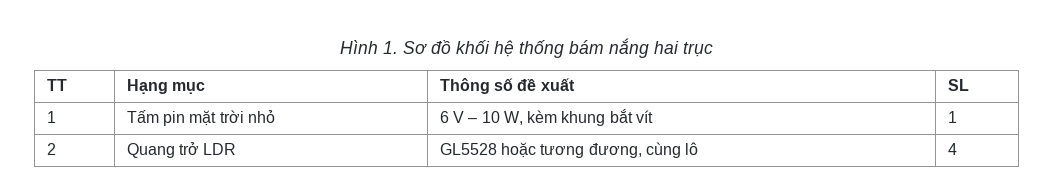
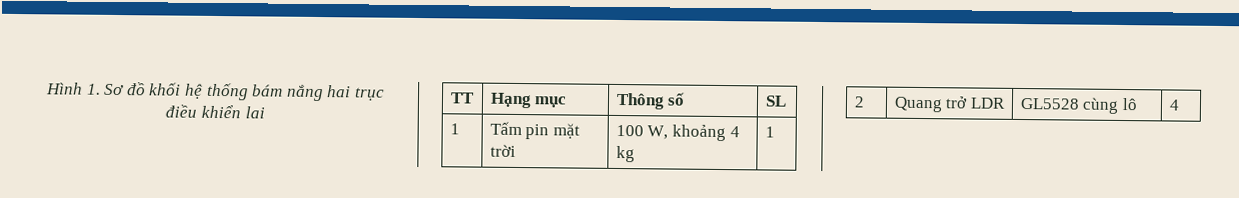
(713, 49) none -> [165,104,265,119] điều khiển lai
[517,78,575,91] đề xuất -> (686, 99) none
[247,110,275,123] [439,109,654,126] nhỏ | 6 V – 10 W, kèm khung bắt vít -> [615,124,740,142] [615,145,635,163] | 100 W, khoảng 4 kg
[500,142,642,158] hoặc tương đương, -> (1080, 103) none

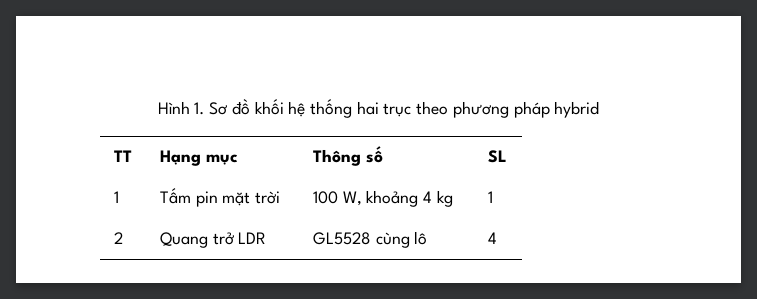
[252,84,385,102] [165,104,265,119] bám nắng hai trục điều khiển lai -> [356,101,600,118] hai trục theo phương pháp hybrid

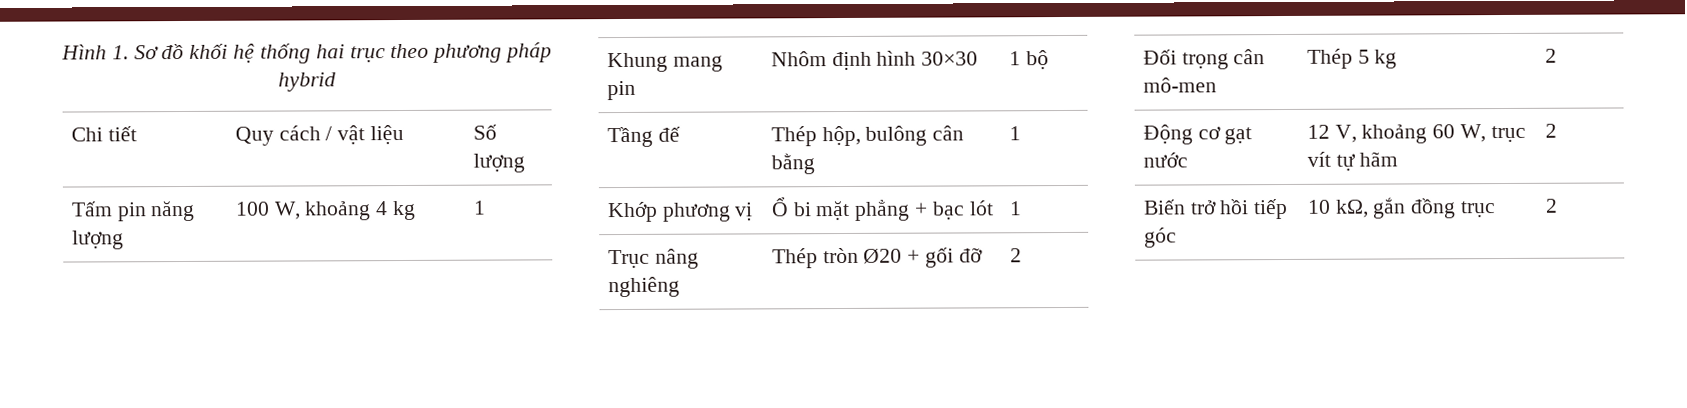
[113,150,132,162] [159,150,238,166] [312,146,383,166] [487,150,507,163] [113,191,119,203] [159,188,281,207] TT | Hạng mục | Thông số | SL // 1 | Tấm pin mặt trời -> [70,126,137,142] [234,124,404,146] [472,124,497,140] [472,153,525,173] [70,200,196,222] [71,230,124,250] Chi tiết | Quy cách / vật liệu | Số lượng // Tấm pin năng lượng
[113,232,123,244] [159,232,267,248] [312,231,428,248] [487,232,497,244] 2 | Quang trở LDR | GL5528 cùng lô | 4 -> [606,52,723,73] [606,80,636,101] [770,50,979,71] [1008,50,1049,70] [606,126,681,148] [770,125,965,147] [770,153,815,175] [1008,126,1021,141] [606,201,754,223] [770,197,994,221] [1008,201,1022,216] [607,248,699,269] [607,276,680,298] [771,247,983,269] [1009,248,1022,263] [1142,49,1266,70] [1142,77,1217,93] [1306,48,1398,69] [1544,48,1557,63] [1142,124,1253,145] [1142,152,1188,168] [1306,124,1526,144] [1306,151,1399,171] [1544,123,1557,138] [1142,198,1289,220] [1143,227,1177,248] [1306,197,1496,219] [1544,198,1558,213] Khung mang pin | Nhôm định hình 30×30 | 1 bộ // Tầng đế | Thép hộp, bulông cân bằng | 1 // Khớp phương vị | Ổ bi mặt phẳng + bạc lót | 1 // Trục nâng nghiêng | Thép tròn Ø20 + gối đỡ | 2 // Đối trọng cân mô-men | Thép 5 kg | 2 // Động cơ gạt nước | 12 V, khoảng 60 W, trục vít tự hãm | 2 // Biến trở hồi tiếp góc | 10 kΩ, gắn đồng trục | 2

